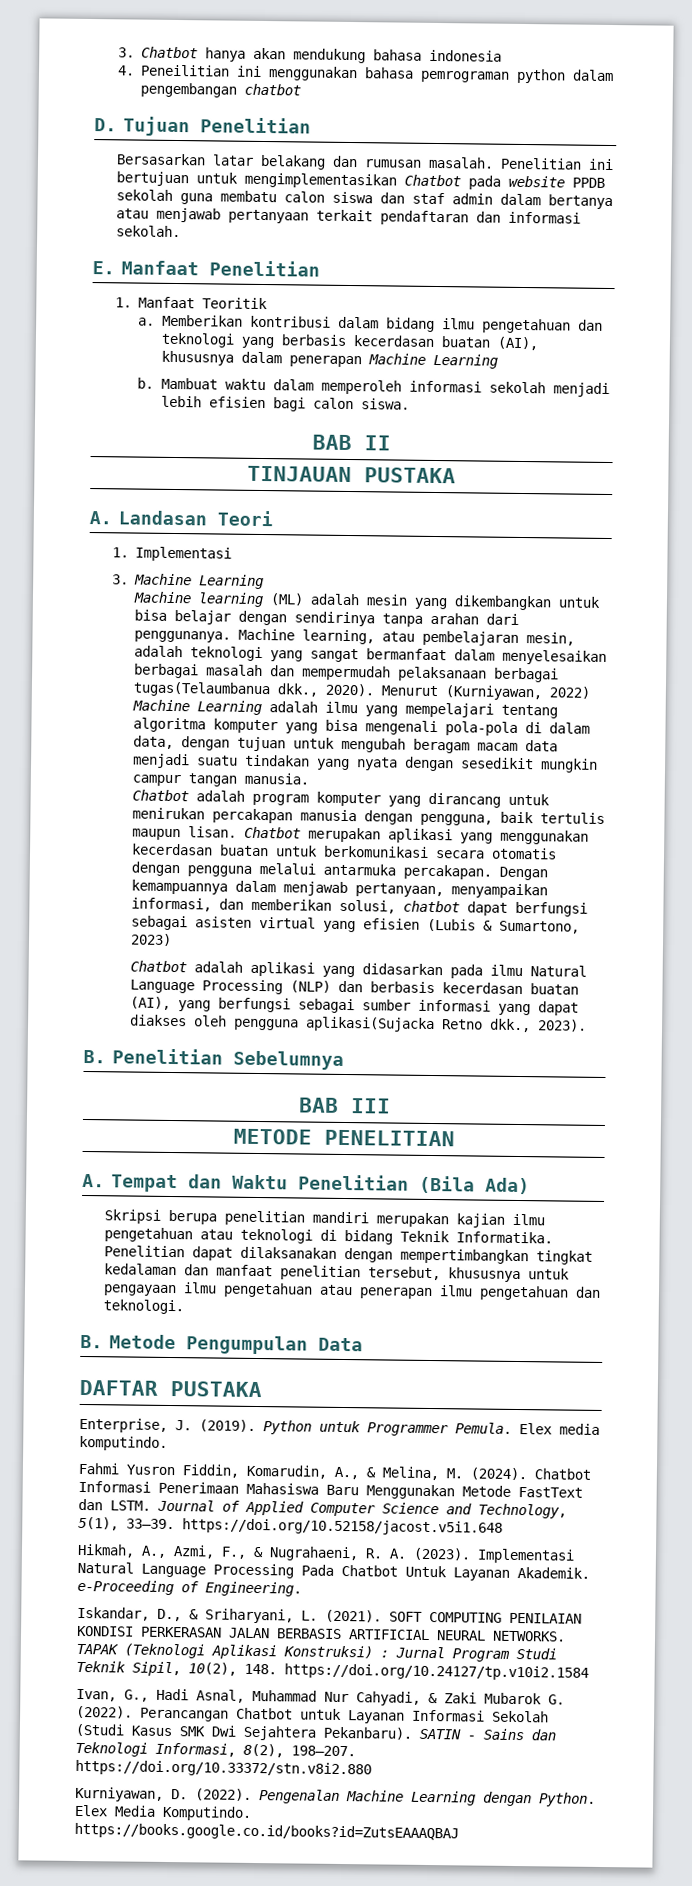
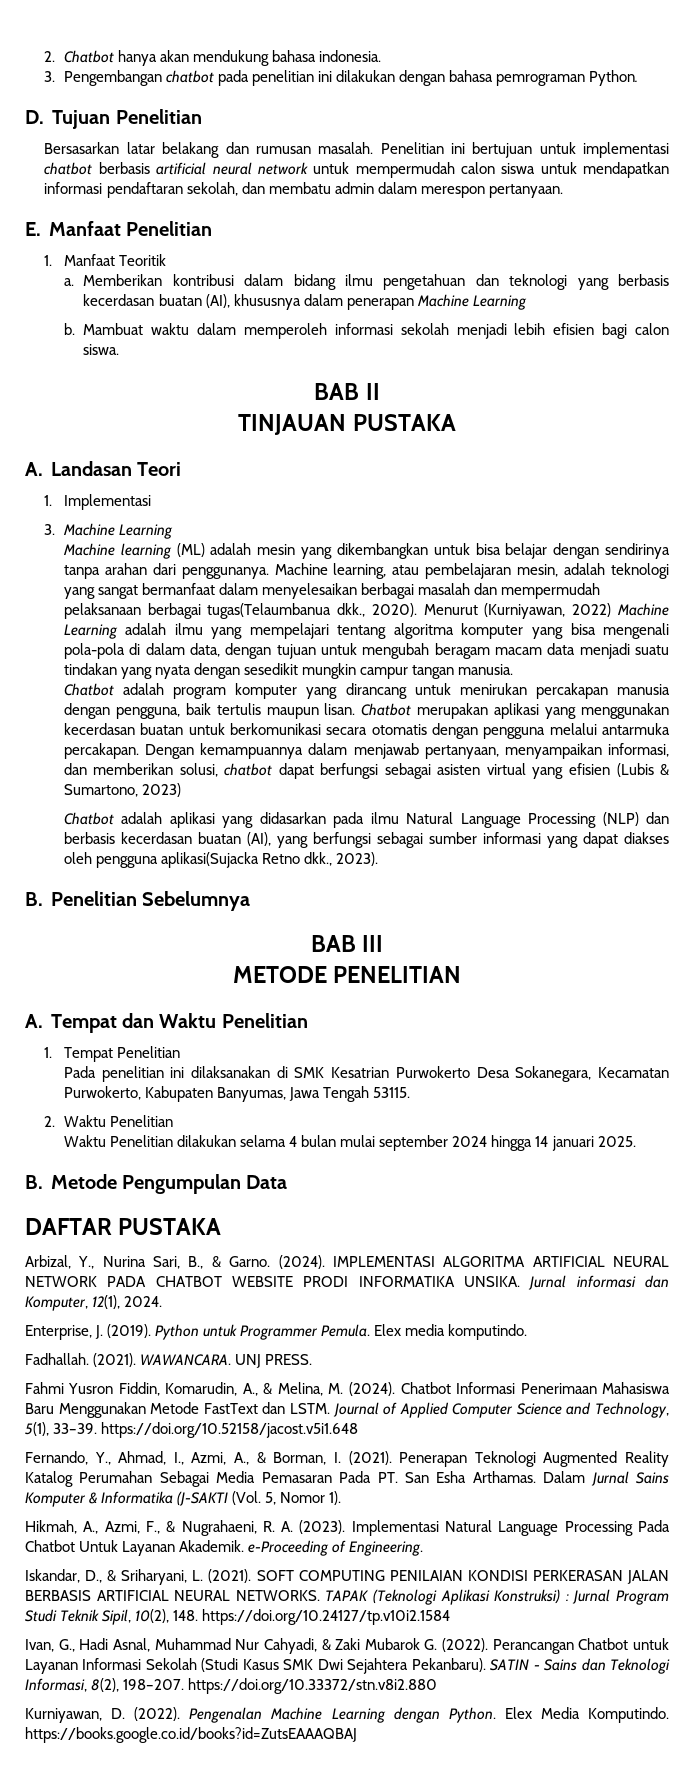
[118,47,136,58] 3. -> [44,51,56,62] 2.
[429,49,503,62] [117,64,615,84] [140,82,302,98] indonesia // 4. Peneilitian ini menggunakan bahasa pemrograman python dalam pengembangan chatbot -> [319,50,382,62] [44,70,639,86] indonesia. // 3. Pengembangan chatbot pada penelitian ini dilakukan dengan bahasa pemrograman Python.
[244,172,606,190] [116,189,614,210] [116,207,582,226] [116,225,182,238] mengimplementasikan Chatbot pada website PPDB sekolah guna membatu calon siswa dan staf admin dalam bertanya atau menjawab pertanyaan terkait pendaftaran dan informasi sekolah. -> [582,142,669,158] [44,162,669,178] [44,182,563,198] implementasi chatbot berbasis artificial neural network untuk mempermudah calon siswa untuk mendapatkan informasi pendaftaran sekolah, dan membatu admin dalam merespon pertanyaan.
[418,1175,530,1195] [104,1209,546,1228] [104,1227,554,1245] [104,1245,594,1265] [104,1263,571,1283] [103,1282,602,1301] [103,1299,185,1315] (Bila Ada) // Skripsi berupa penelitian mandiri merupakan kajian ilmu pengetahuan atau teknologi di bidang Teknik Informatika. Penelitian dapat dilaksanakan dengan mempertimbangkan tingkat kedalaman dan manfaat penelitian tersebut, khususnya untuk pengayaan ilmu pengetahuan atau penerapan ilmu pengetahuan dan teknologi. -> [44,1046,181,1062] [63,1066,669,1082] [63,1086,411,1102] [44,1115,174,1127] [63,1135,636,1151] // 1. Tempat Penelitian // Pada penelitian ini dilaksanakan di SMK Kesatrian Purwokerto Desa Sokanegara, Kecamatan Purwokerto, Kabupaten Banyumas, Jawa Tengah 53115. // 2. Waktu Penelitian // Waktu Penelitian dilakukan selama 4 bulan mulai september 2024 hingga 14 januari 2025.
(262, 1389) none -> [25,1255,670,1269] [25,1275,670,1290] [25,1295,163,1311] // Arbizal, Y., Nurina Sari, B., & Garno. (2024). IMPLEMENTASI ALGORITMA ARTIFICIAL NEURAL NETWORK PADA CHATBOT WEBSITE PRODI INFORMATIKA UNSIKA. Jurnal informasi dan Komputer, 12(1), 2024.
(168, 1443) none -> [25,1353,313,1368] // Fadhallah. (2021). WAWANCARA. UNJ PRESS.
(503, 1527) none -> [25,1451,670,1467] [25,1471,669,1487] [25,1491,342,1507] // Fernando, Y., Ahmad, I., Azmi, A., & Borman, I. (2021). Penerapan Teknologi Augmented Reality Katalog Perumahan Sebagai Media Pemasaran Pada PT. San Esha Arthamas. Dalam Jurnal Sains Komputer & Informatika (J-SAKTI (Vol. 5, Nomor 1).

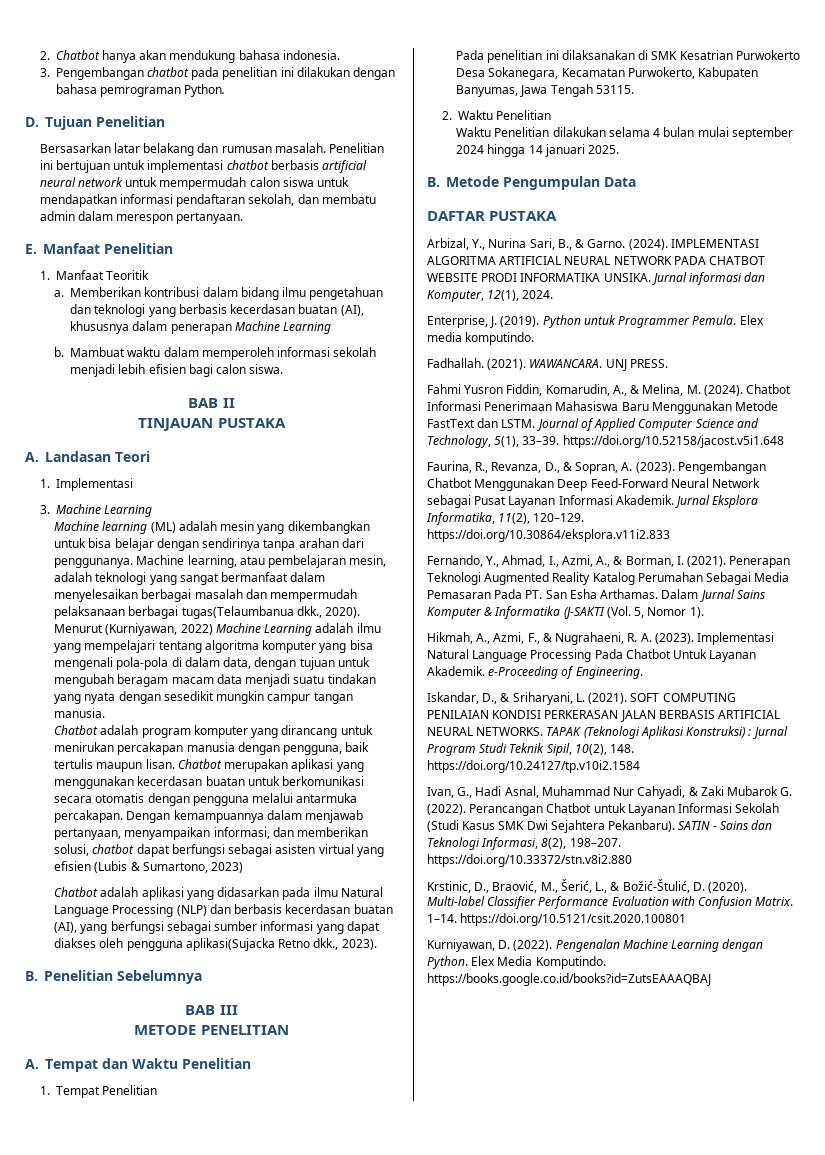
(359, 1430) none -> [427,461,766,474] [427,478,761,491] [427,495,759,508] [426,512,585,525] [427,529,670,542] // Faurina, R., Revanza, D., & Sopran, A. (2023). Pengembangan Chatbot Menggunakan Deep Feed-Forward Neural Network sebagai Pusat Layanan Informasi Akademik. Jurnal Eksplora Informatika, 11(2), 120–129. https://doi.org/10.30864/eksplora.v11i2.833
(438, 1686) none -> [427,879,748,893] [427,896,794,909] [427,913,687,926] // Krstinic, D., Braović, M., Šerić, L., & Božić-Štulić, D. (2020). Multi-label Classifier Performance Evaluation with Confusion Matrix. 1–14. https://doi.org/10.5121/csit.2020.100801

